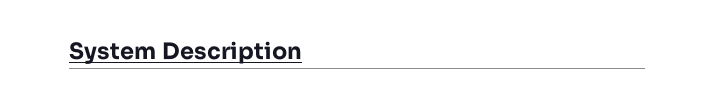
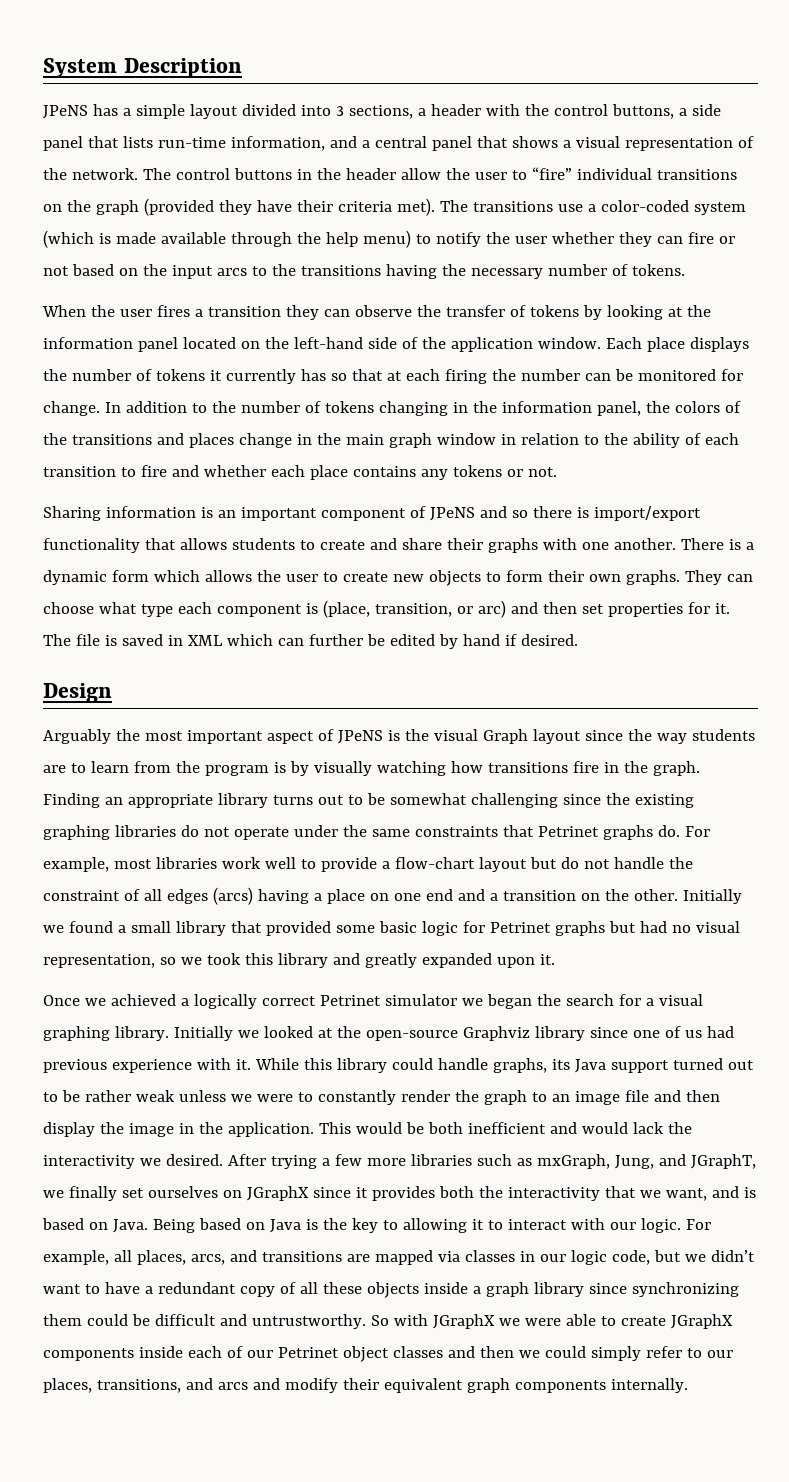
(303, 52) none -> [43,104,721,119] [43,136,754,151] [43,167,737,180] [43,198,746,216] [43,230,735,248] [43,264,685,279] [42,305,711,320] [43,337,749,352] [43,369,743,384] [43,401,741,416] [43,433,739,448] [43,465,557,480] [43,506,701,521] [43,538,754,553] [43,570,753,586] [43,600,730,618] [43,634,578,649] [43,683,112,703] [43,729,755,744] [43,761,700,776] [43,793,694,808] [43,825,710,840] [43,857,693,872] [43,887,742,905] [43,921,740,936] [43,953,555,968] [43,994,703,1009] [43,1026,734,1041] [43,1058,754,1073] [43,1090,720,1105] [43,1122,692,1137] [43,1154,756,1169] [43,1186,756,1201] [42,1218,711,1233] [43,1250,755,1265] [43,1282,739,1298] [43,1314,733,1329] [43,1346,733,1362] [43,1378,688,1393] // JPeNS has a simple layout divided into 3 sections, a header with the control buttons, a side panel that lists run-time information, and a central panel that shows a visual representation of the network. The control buttons in the header allow the user to “fire” individual transitions on the graph (provided they have their criteria met). The transitions use a color-coded system (which is made available through the help menu) to notify the user whether they can fire or not based on the input arcs to the transitions having the necessary number of tokens. // When the user fires a transition they can observe the transfer of tokens by looking at the information panel located on the left-hand side of the application window. Each place displays the number of tokens it currently has so that at each firing the number can be monitored for change. In addition to the number of tokens changing in the information panel, the colors of the transitions and places change in the main graph window in relation to the ability of each transition to fire and whether each place contains any tokens or not. // Sharing information is an important component of JPeNS and so there is import/export functionality that allows students to create and share their graphs with one another. There is a dynamic form which allows the user to create new objects to form their own graphs. They can choose what type each component is (place, transition, or arc) and then set properties for it. The file is saved in XML which can further be edited by hand if desired. // Design // Arguably the most important aspect of JPeNS is the visual Graph layout since the way students are to learn from the program is by visually watching how transitions fire in the graph. Finding an appropriate library turns out to be somewhat challenging since the existing graphing libraries do not operate under the same constraints that Petrinet graphs do. For example, most libraries work well to provide a flow-chart layout but do not handle the constraint of all edges (arcs) having a place on one end and a transition on the other. Initially we found a small library that provided some basic logic for Petrinet graphs but had no visual representation, so we took this library and greatly expanded upon it. // Once we achieved a logically correct Petrinet simulator we began the search for a visual graphing library. Initially we looked at the open-source Graphviz library since one of us had previous experience with it. While this library could handle graphs, its Java support turned out to be rather weak unless we were to constantly render the graph to an image file and then display the image in the application. This would be both inefficient and would lack the interactivity we desired. After trying a few more libraries such as mxGraph, Jung, and JGraphT, we finally set ourselves on JGraphX since it provides both the interactivity that we want, and is based on Java. Being based on Java is the key to allowing it to interact with our logic. For example, all places, arcs, and transitions are mapped via classes in our logic code, but we didn’t want to have a redundant copy of all these objects inside a graph library since synchronizing them could be difficult and untrustworthy. So with JGraphX we were able to create JGraphX components inside each of our Petrinet object classes and then we could simply refer to our places, transitions, and arcs and modify their equivalent graph components internally.

